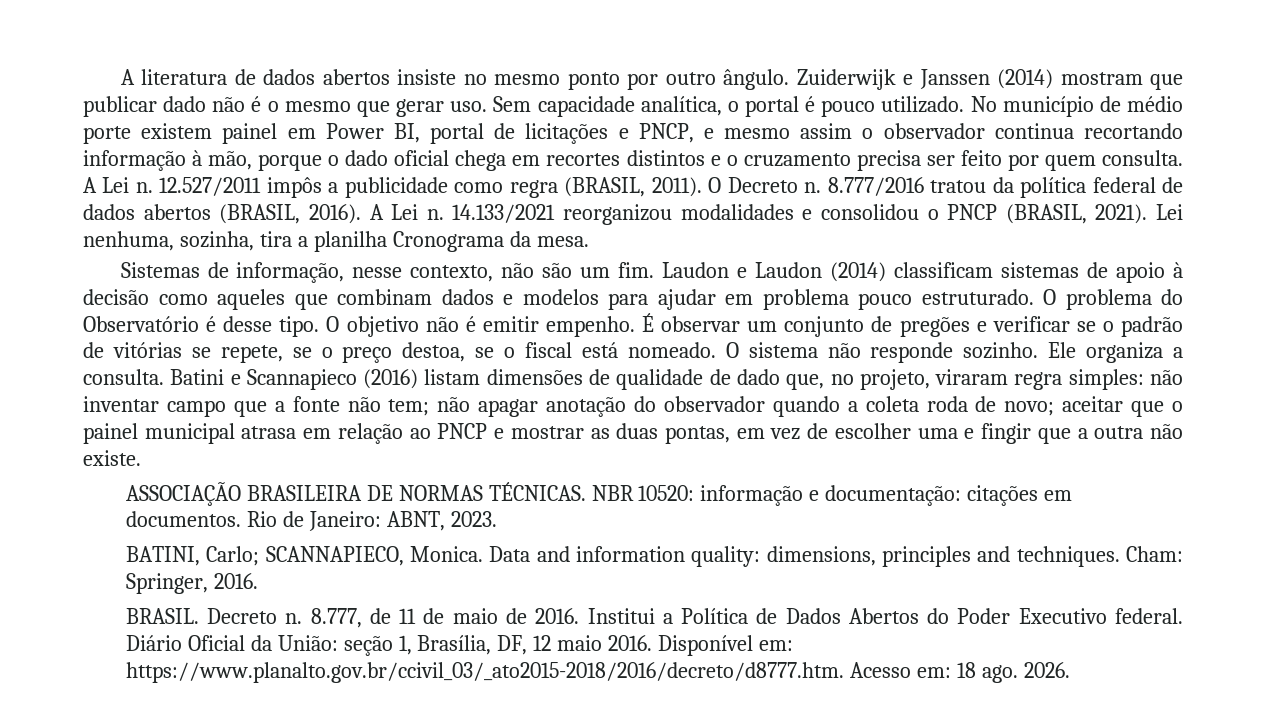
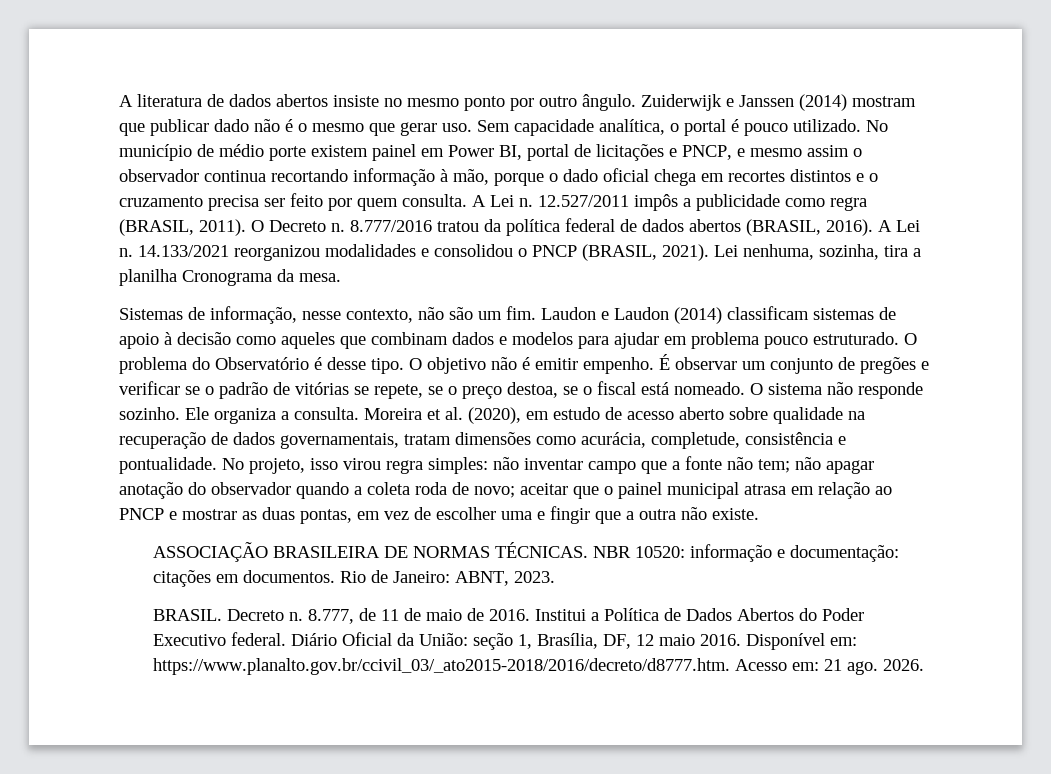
[170,369,1009,390] Batini e Scannapieco (2016) listam dimensões de qualidade de dado que, no projeto, viraram -> [364,407,865,424] [119,432,846,449] [119,457,381,474] Moreira et al. (2020), em estudo de acesso aberto sobre qualidade na recuperação de dados governamentais, tratam dimensões como acurácia, completude, consistência e pontualidade. No projeto, isso virou
[125,546,1184,567] [125,573,258,594] // BATINI, Carlo; SCANNAPIECO, Monica. Data and information quality: dimensions, principles and techniques. Cham: Springer, 2016. -> (555, 577) none
[956,662,976,678] 18 -> [823,659,842,671] 21

